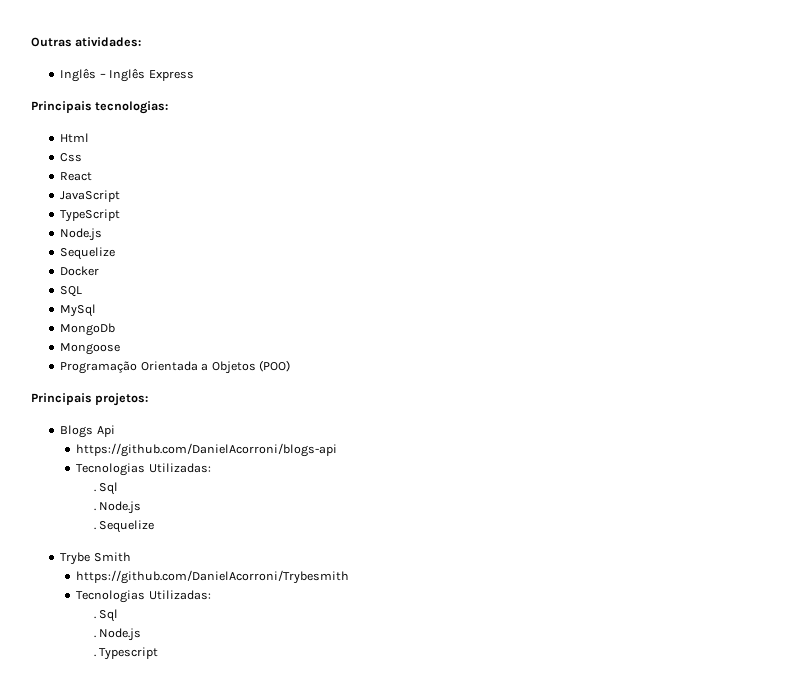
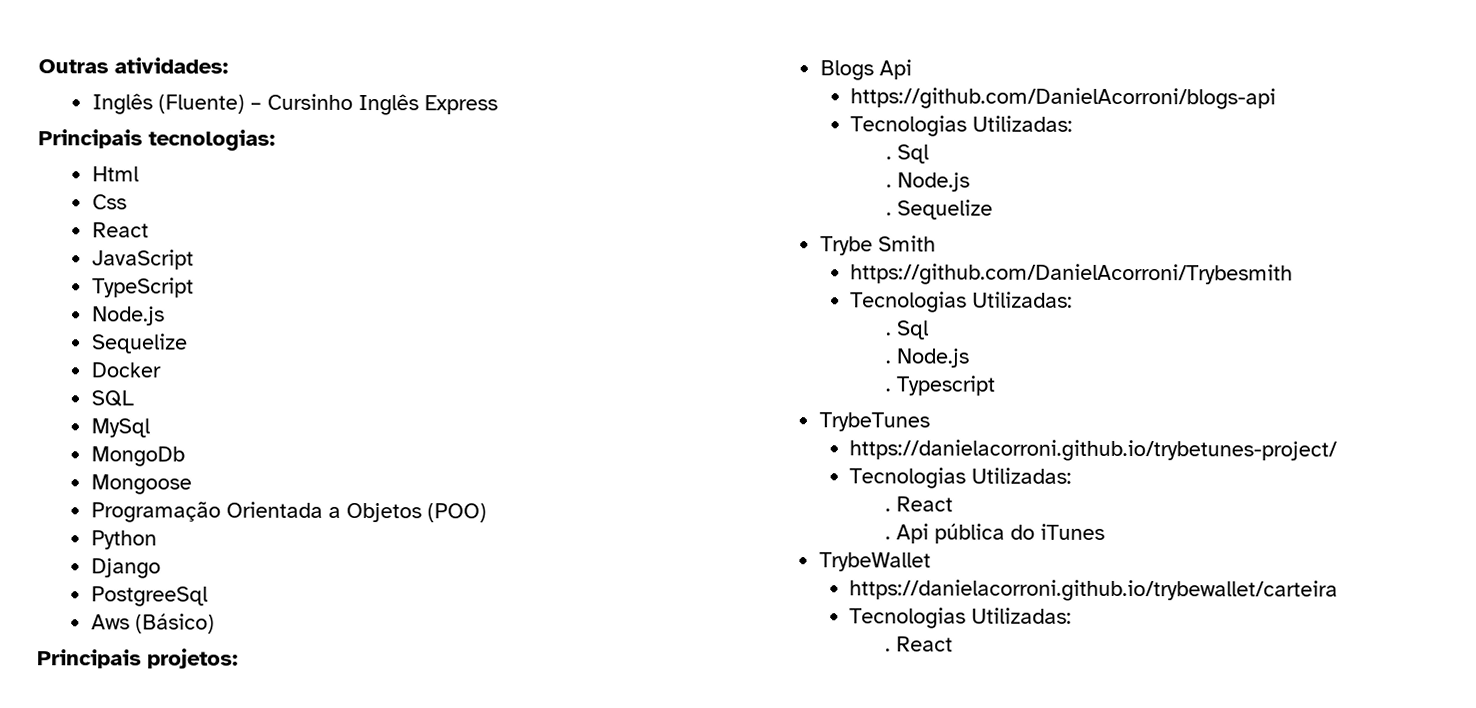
[99,73,106,78] – -> [158,93,354,114] (Fluente) – Cursinho
(290, 366) none -> [91,530,158,550] [91,558,162,579] [91,586,209,607] [91,613,216,634] // Python // Django // PostgreeSql // Aws (Básico)
(159, 653) none -> [819,412,931,432] [849,439,1338,462] [849,467,1073,489] [885,496,954,512] [885,523,1106,544] [819,552,932,572] [849,579,1339,602] [849,607,1073,629] [885,636,954,652] // TrybeTunes // https://danielacorroni.github.io/trybetunes-project/ // Tecnologias Utilizadas: // . React // . Api pública do iTunes // TrybeWallet // https://danielacorroni.github.io/trybewallet/carteira // Tecnologias Utilizadas: // . React

